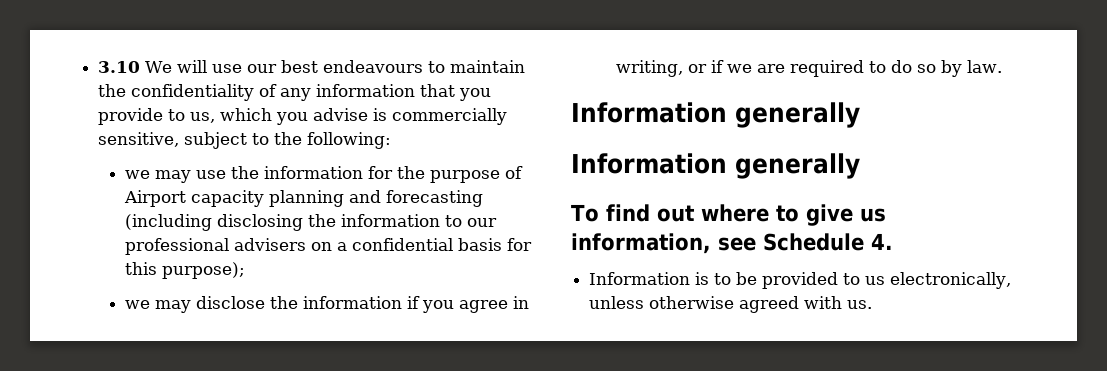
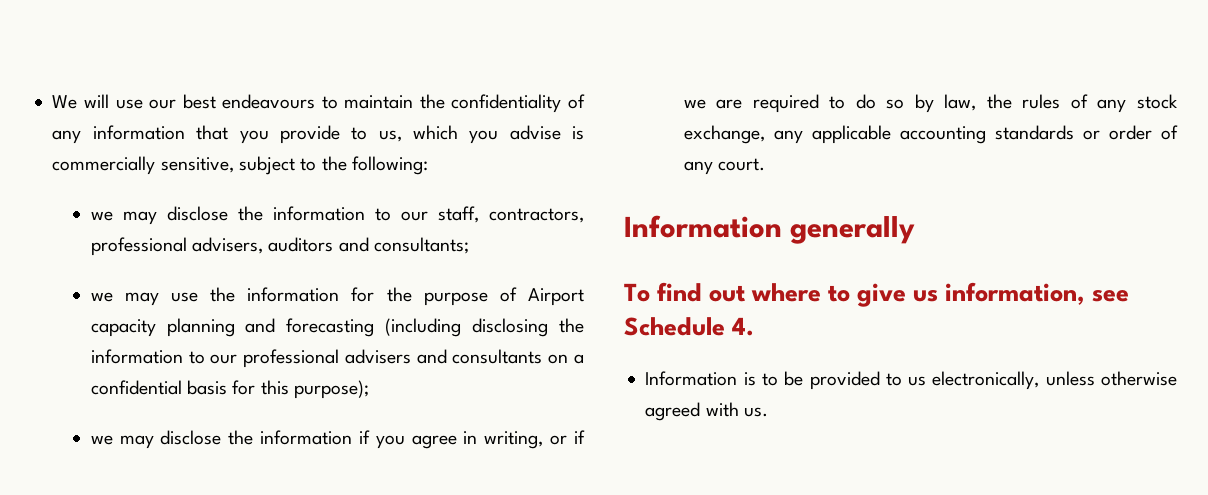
[98,61,141,73] 3.10 -> (52, 102) none
(392, 140) none -> [90,206,584,225] [90,237,469,256] // we may disclose the information to our staff, contractors, professional advisers, auditors and consultants;
(307, 244) none -> [416,349,543,364] and consultants
[967,60,1003,73] [571,102,860,128] law. // Information generally -> [944,94,1178,113] [683,125,1178,144] [683,158,766,175] law, the rules of any stock exchange, any applicable accounting standards or order of any court.

